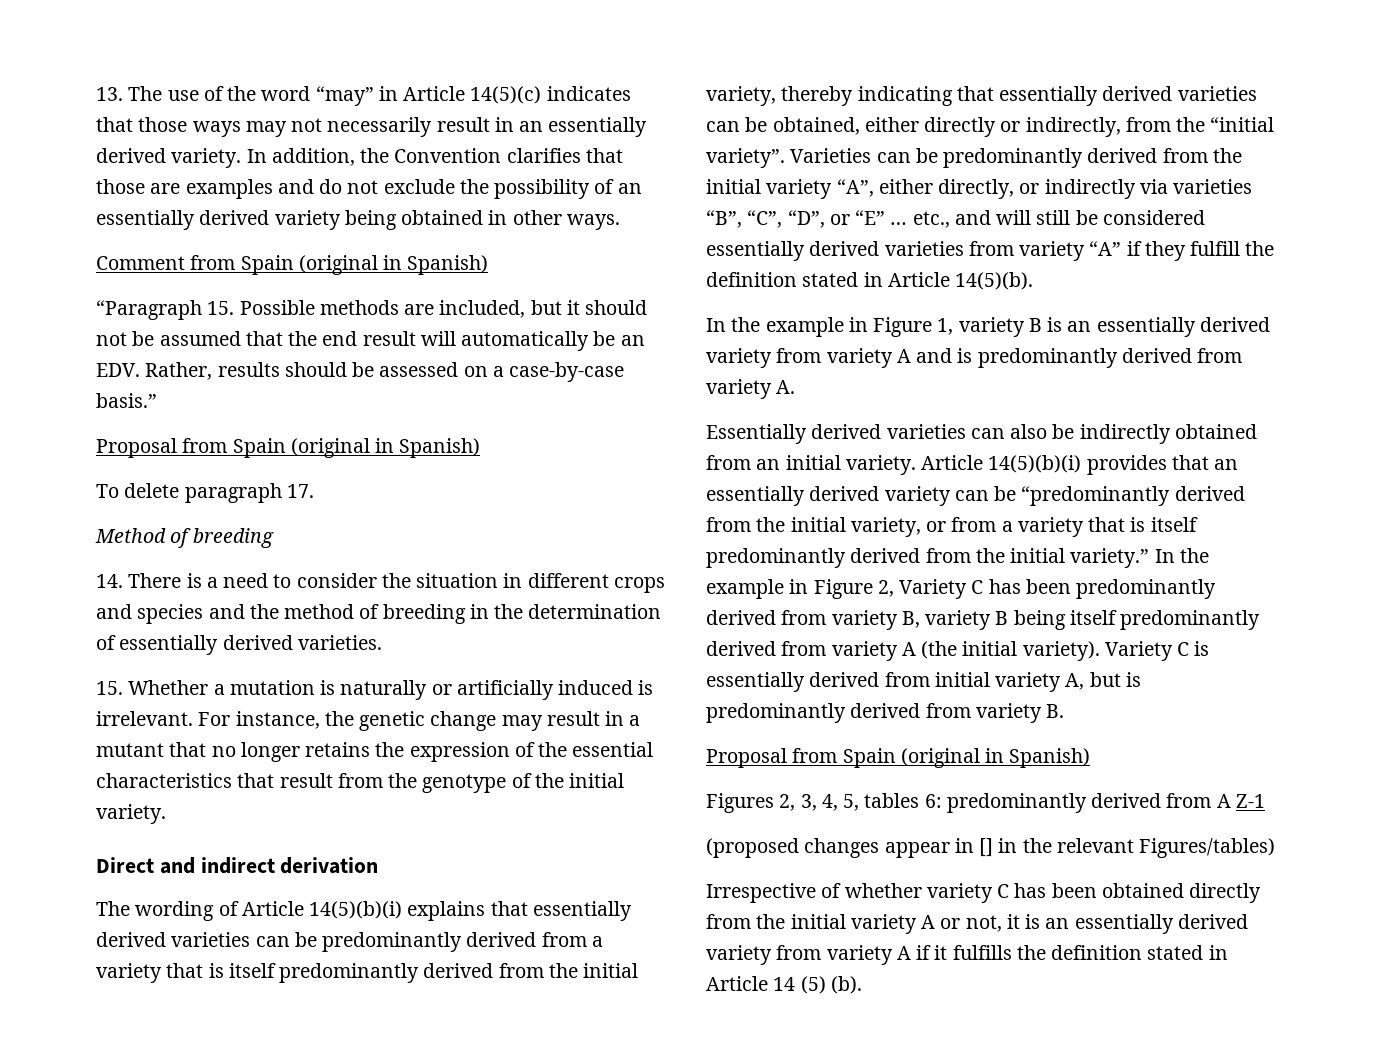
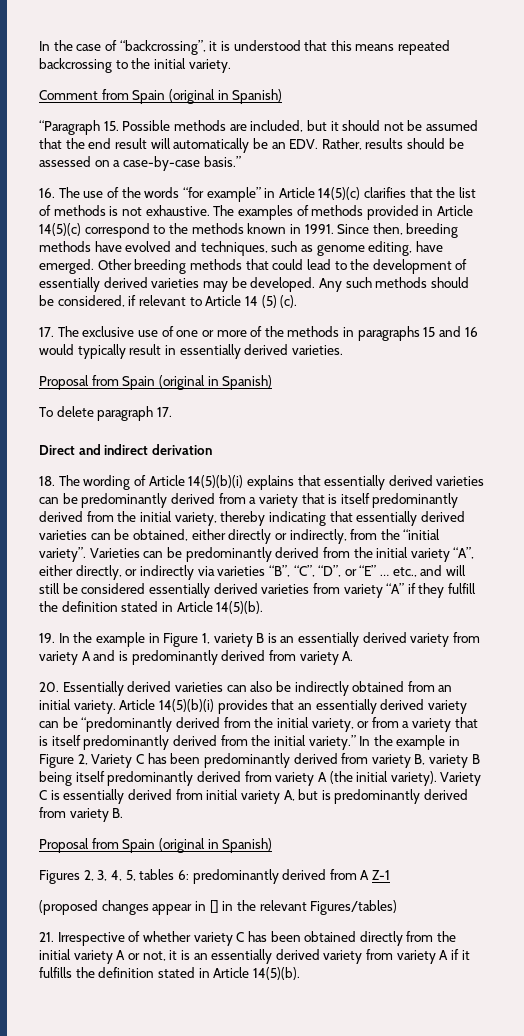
[96,86,631,106] [96,117,648,137] [96,148,623,168] [96,179,642,199] [96,210,620,230] 13. The use of the word “may” in Article 14(5)(c) indicates that those ways may not necessarily result in an essentially derived variety. In addition, the Convention clarifies that those are examples and do not exclude the possibility of an essentially derived variety being obtained in other ways. -> [39,40,451,55] [39,58,231,73] In the case of “backcrossing”, it is understood that this means repeated backcrossing to the initial variety.
(157, 400) none -> [39,187,477,202] [39,205,474,220] [39,223,459,238] [39,241,443,256] [39,259,468,274] [39,277,469,292] [39,295,298,308] [39,326,478,341] [39,344,343,359] // 16. The use of the words “for example” in Article 14(5)(c) clarifies that the list of methods is not exhaustive. The examples of methods provided in Article 14(5)(c) correspond to the methods known in 1991. Since then, breeding methods have evolved and techniques, such as genome editing, have emerged. Other breeding methods that could lead to the development of essentially derived varieties may be developed. Any such methods should be considered, if relevant to Article 14 (5) (c). // 17. The exclusive use of one or more of the methods in paragraphs 15 and 16 would typically result in essentially derived varieties.
[95,528,274,548] [96,573,665,593] [96,604,662,624] [96,635,382,655] [96,680,654,700] [96,711,641,731] [96,742,654,762] [96,773,625,793] [96,804,166,824] // Method of breeding // 14. There is a need to consider the situation in different crops and species and the method of breeding in the determination of essentially derived varieties. // 15. Whether a mutation is naturally or artificially induced is irrelevant. For instance, the genetic change may result in a mutant that no longer retains the expression of the essential characteristics that result from the genotype of the initial variety. -> (172, 412) none
(379, 865) none -> [39,476,55,486] 18.
(1034, 281) none -> [39,633,55,643] 19.
(796, 387) none -> [39,682,59,692] 20.
(1276, 848) none -> [39,932,54,942] 21.
[773,976,862,994] 14 (5) (b). -> [252,967,300,980] 14(5)(b).

